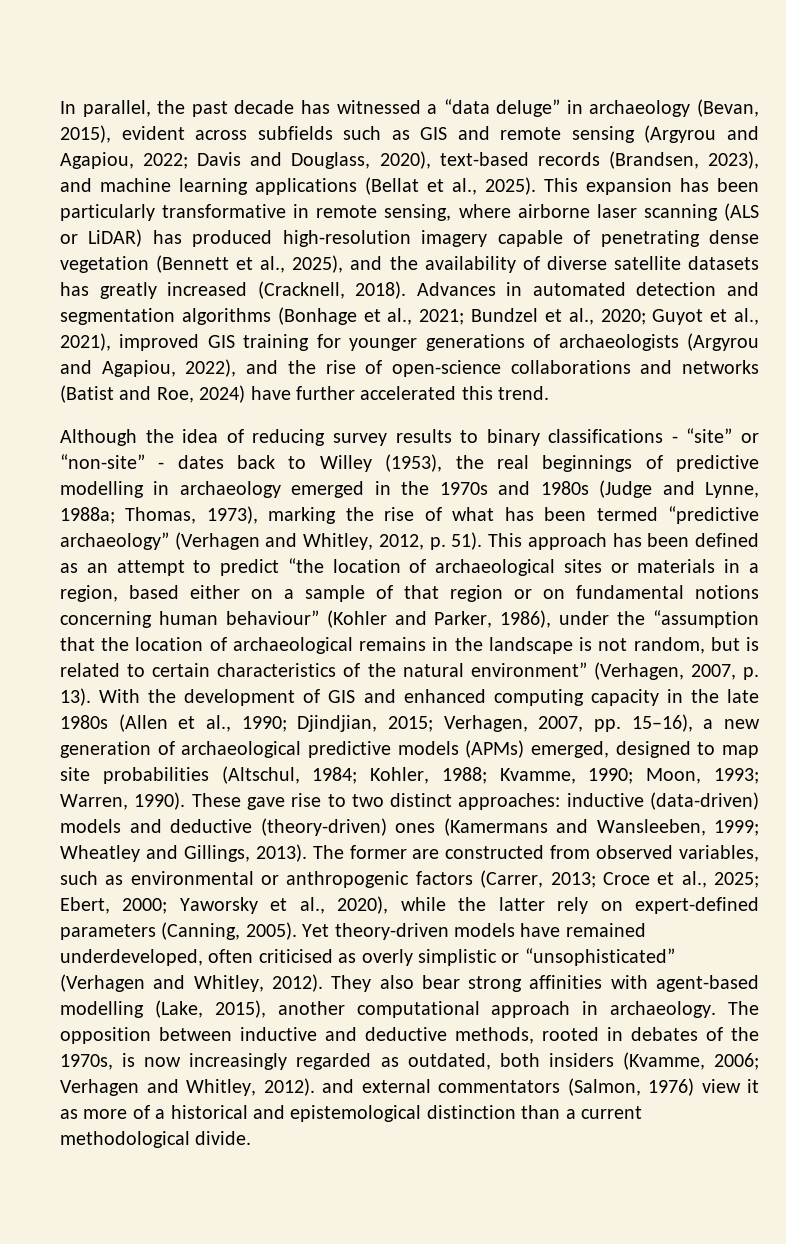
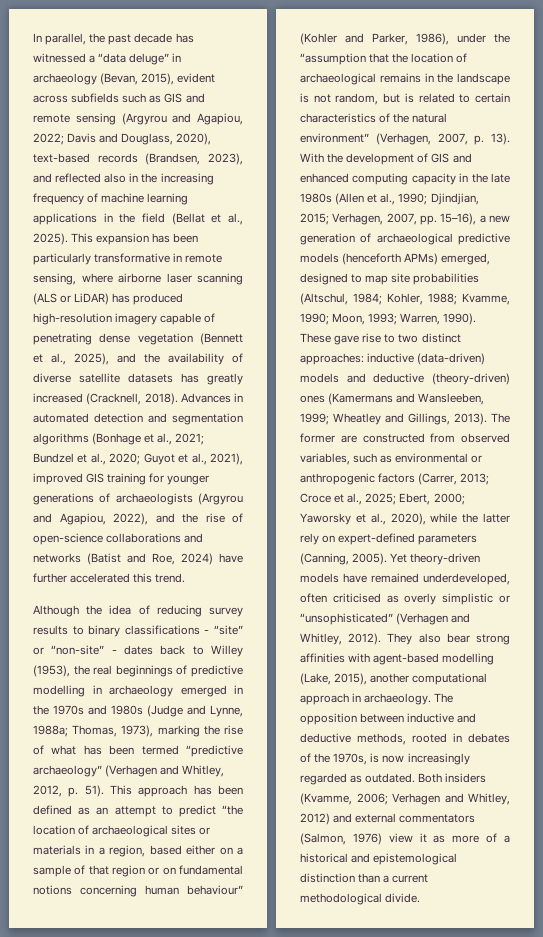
[100,178,357,195] machine learning applications -> [55,173,214,185] [33,193,189,205] [33,213,165,225] reflected also in the increasing frequency of machine learning applications in the field
[465,740,525,758] (APMs) -> [342,253,439,265] (henceforth APMs)
[407,1053,540,1070] outdated, both -> [365,773,443,783] outdated. Both
[263,1078,315,1096] 2012). -> [300,813,330,825] 2012)

